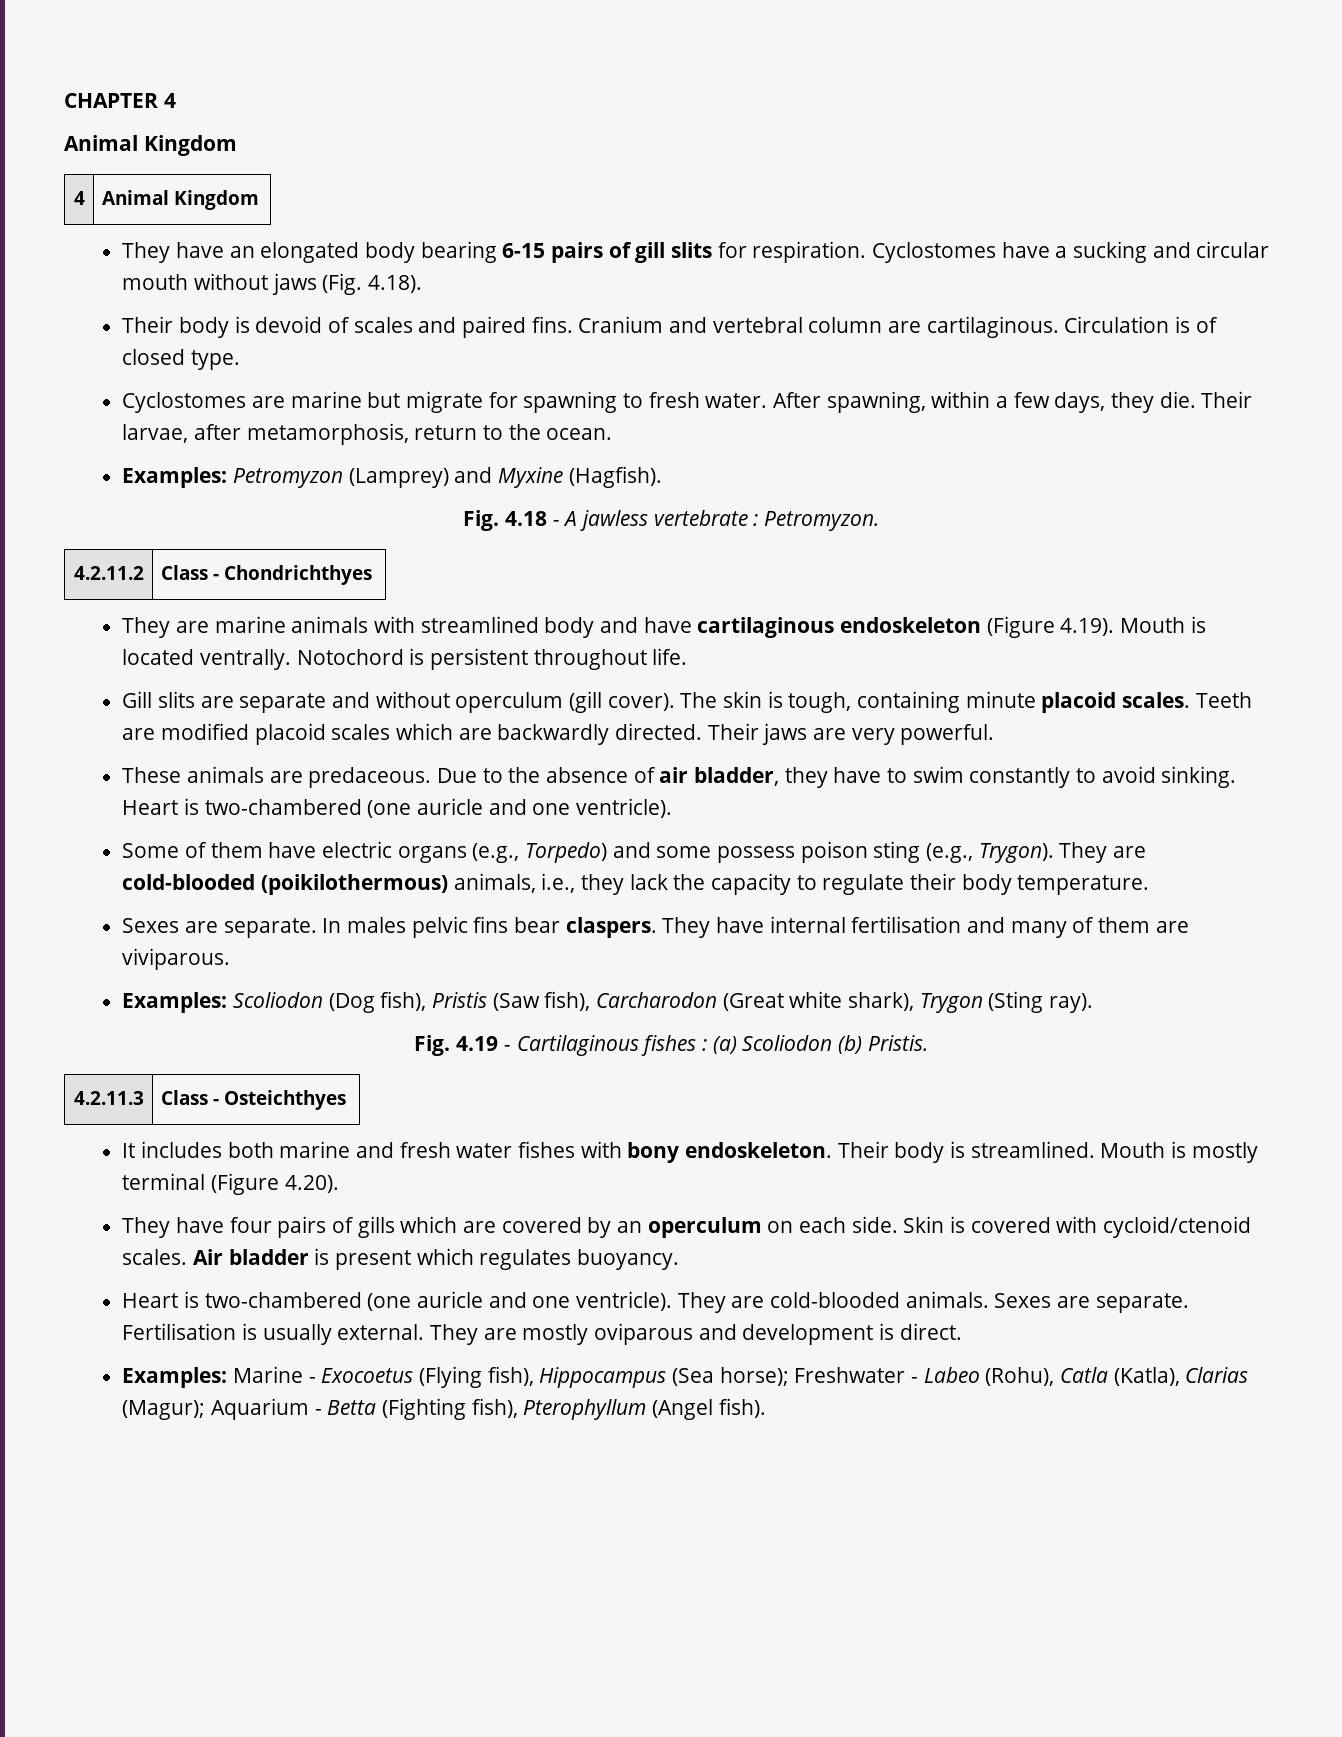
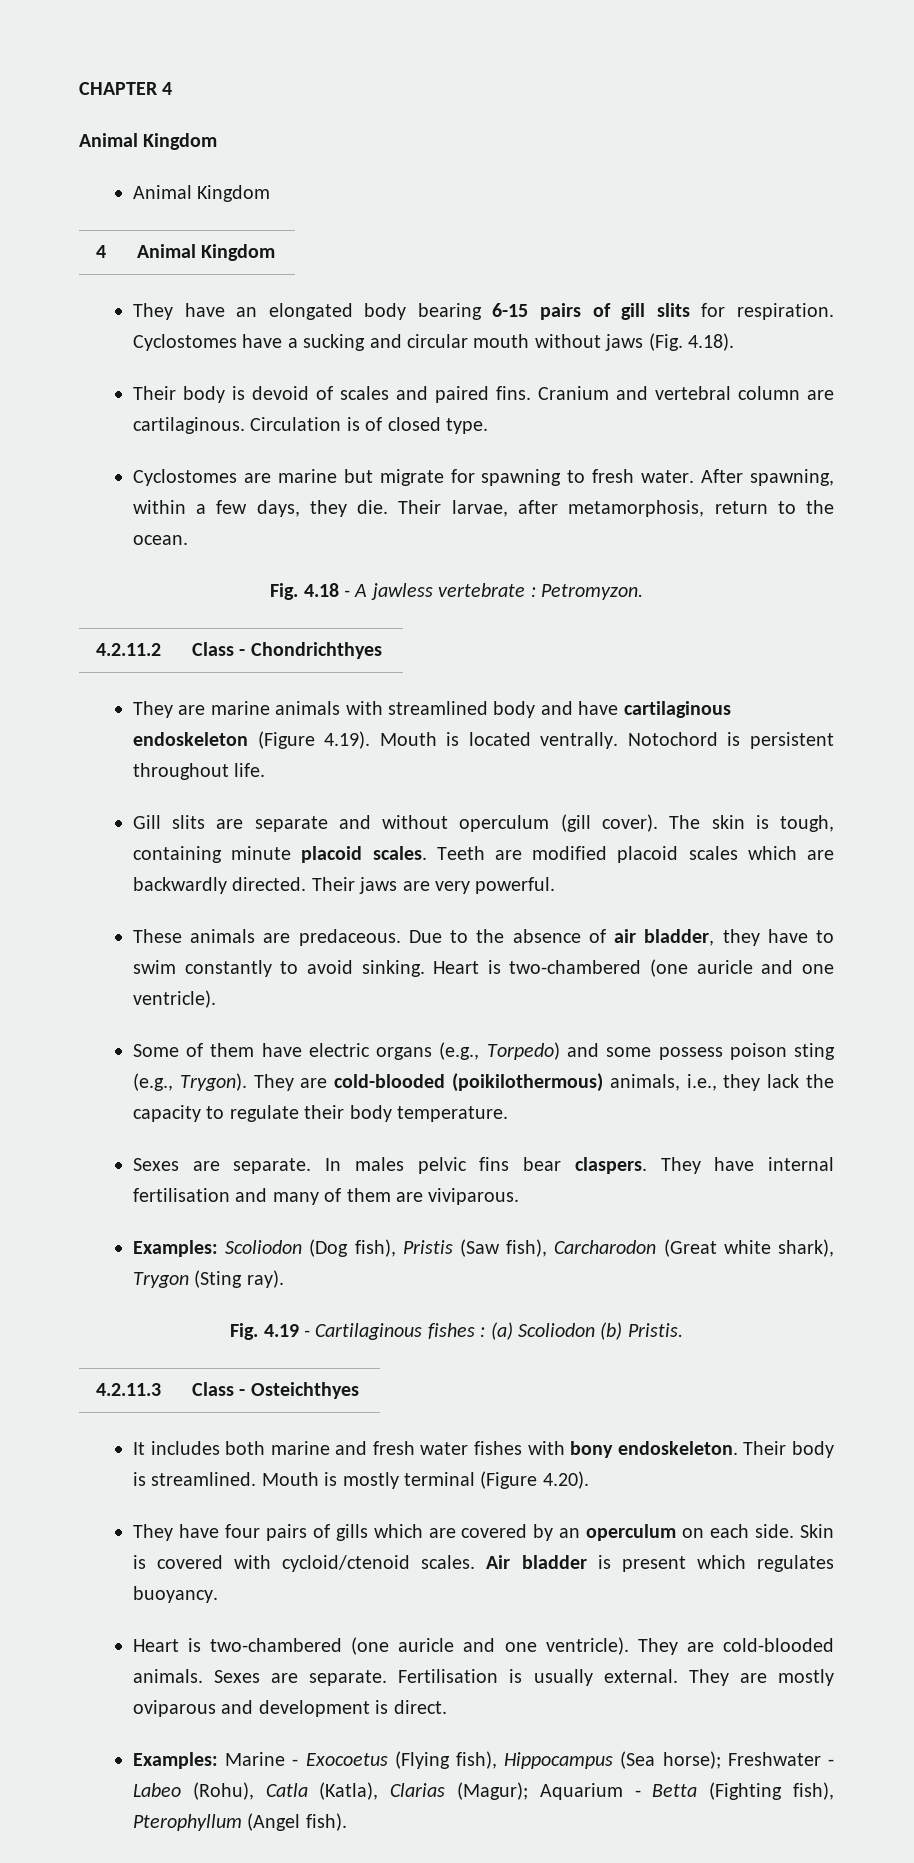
(237, 145) none -> [132,185,271,202] // Animal Kingdom
[122,466,662,488] // Examples: Petromyzon (Lamprey) and Myxine (Hagfish). -> (188, 540) none

